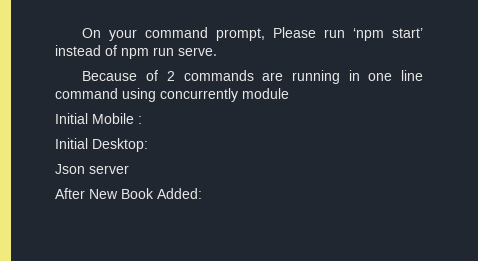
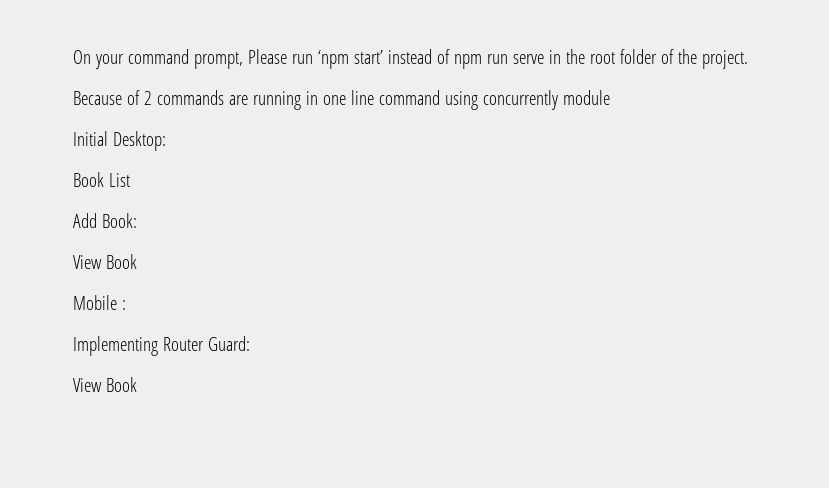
[178,47,217,56] serve. -> [512,49,748,69] serve in the root folder of the project.
[92,113,142,124] [55,138,148,152] [55,164,129,174] [55,188,202,199] Mobile : // Initial Desktop: // Json server // After New Book Added: -> [112,131,166,151] [73,172,130,187] [73,213,137,228] [73,254,137,269] [73,295,126,310] [73,336,250,356] [73,377,137,392] Desktop: // Book List // Add Book: // View Book // Mobile : // Implementing Router Guard: // View Book

